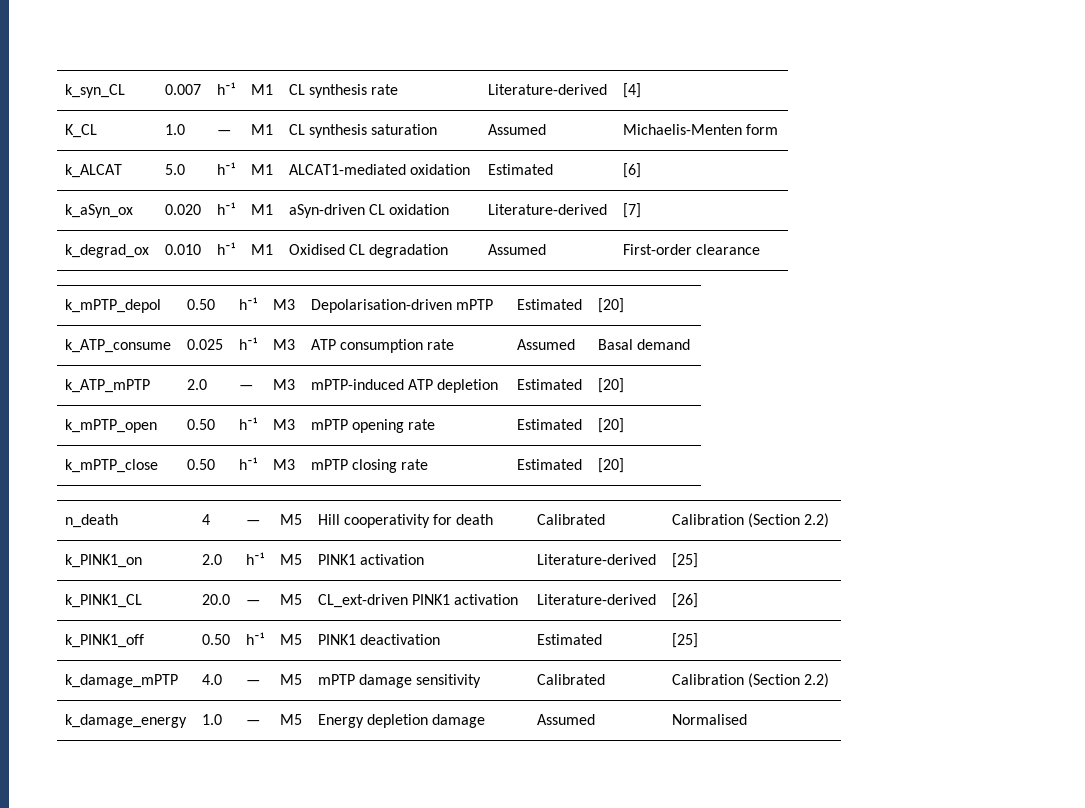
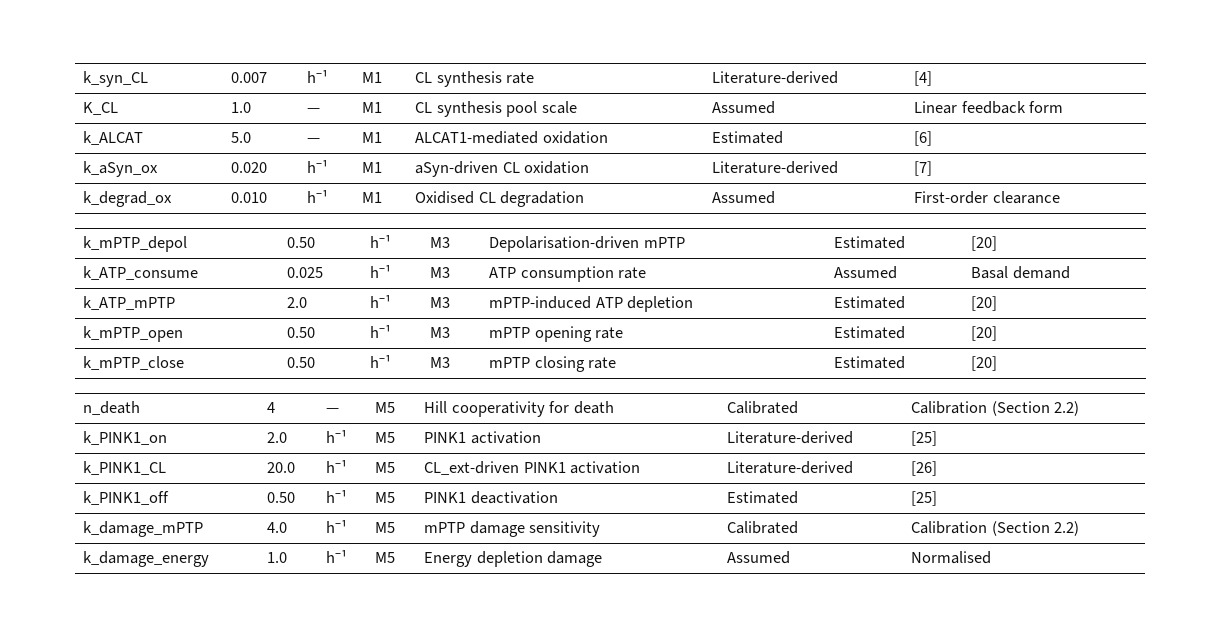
[370,124,437,135] [487,124,546,135] [622,124,742,135] saturation | Assumed | Michaelis-Menten -> [506,101,577,117] [712,101,776,114] [914,101,1026,114] pool scale | Assumed | Linear feedback
[216,162,235,175] h⁻¹ -> [307,138,321,143] —
[238,385,253,390] — -> [370,295,392,308] h⁻¹
[245,600,260,605] — -> [326,460,348,473] h⁻¹
[245,680,260,685] — -> [326,520,348,533] h⁻¹
[245,720,260,725] — -> [326,550,348,563] h⁻¹

